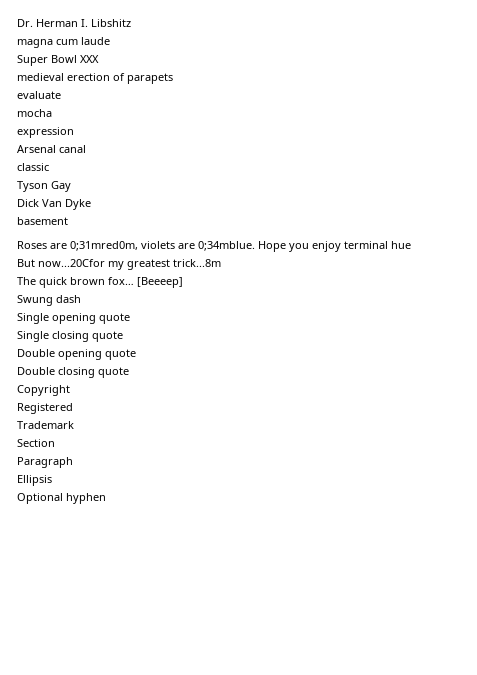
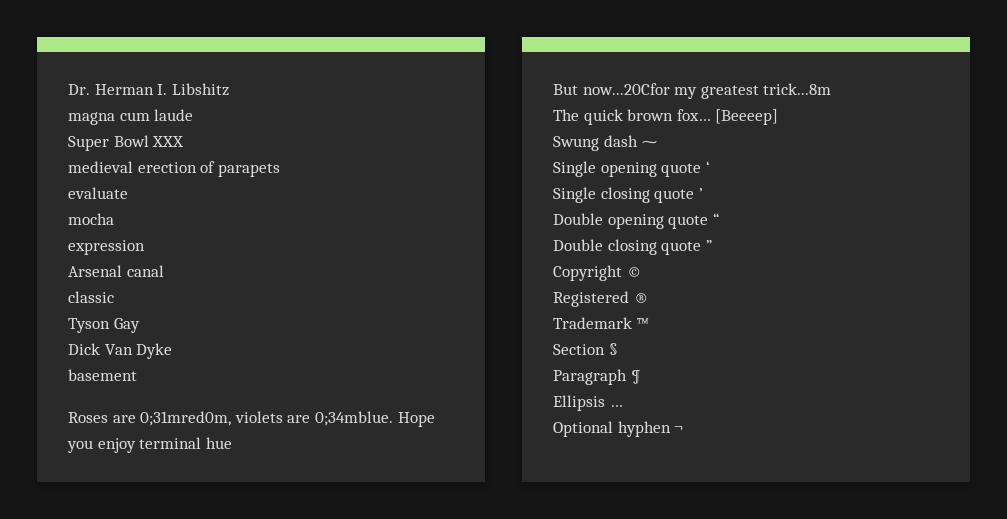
(81, 299) none -> [641,140,659,147] ⁓
(130, 318) none -> [705,161,710,173] ‘
(123, 336) none -> [698,188,703,199] ’
(136, 354) none -> [712,213,719,225] “
(129, 372) none -> [705,240,712,251] ”
(70, 390) none -> [626,267,641,277] ©
(73, 408) none -> [633,293,648,303] ®
(74, 425) none -> [636,318,649,329] ™
(55, 443) none -> [608,343,618,355] §
(73, 462) none -> [630,370,641,384] ¶
(52, 480) none -> [609,405,623,407] …
(106, 498) none -> [674,426,684,433] ¬

